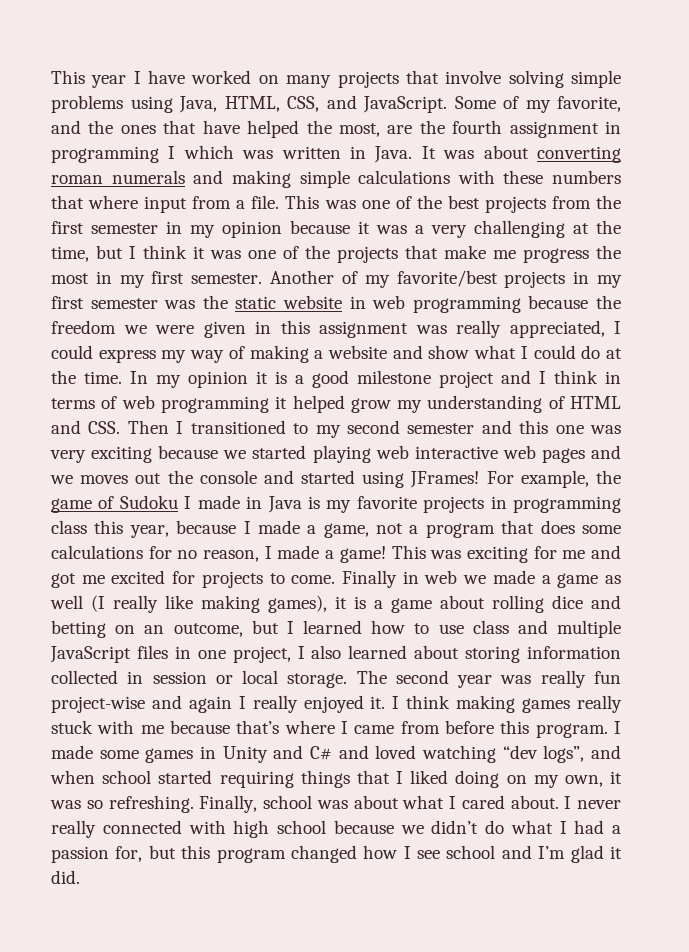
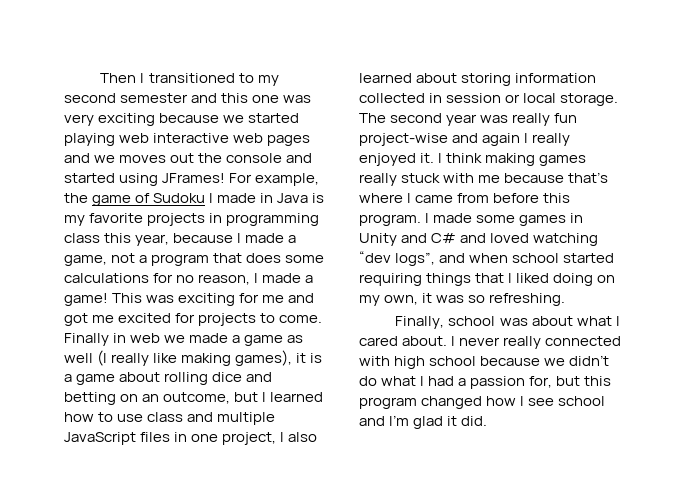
[51,70,621,88] [51,95,621,113] [51,120,622,138] [51,145,621,163] [51,170,621,188] [51,195,621,213] [51,220,621,238] [51,245,621,263] [51,270,623,288] [51,295,622,313] [51,320,621,338] [51,345,622,363] [51,370,621,388] [51,395,621,413] [51,420,121,434] This year I have worked on many projects that involve solving simple problems using Java, HTML, CSS, and JavaScript. Some of my favorite, and the ones that have helped the most, are the fourth assignment in programming I which was written in Java. It was about converting roman numerals and making simple calculations with these numbers that where input from a file. This was one of the best projects from the first semester in my opinion because it was a very challenging at the time, but I think it was one of the projects that make me progress the most in my first semester. Another of my favorite/best projects in my first semester was the static website in web programming because the freedom we were given in this assignment was really appreciated, I could express my way of making a website and show what I could do at the time. In my opinion it is a good milestone project and I think in terms of web programming it helped grow my understanding of HTML and CSS. -> (100, 78) none
(194, 804) none -> (566, 299) //

